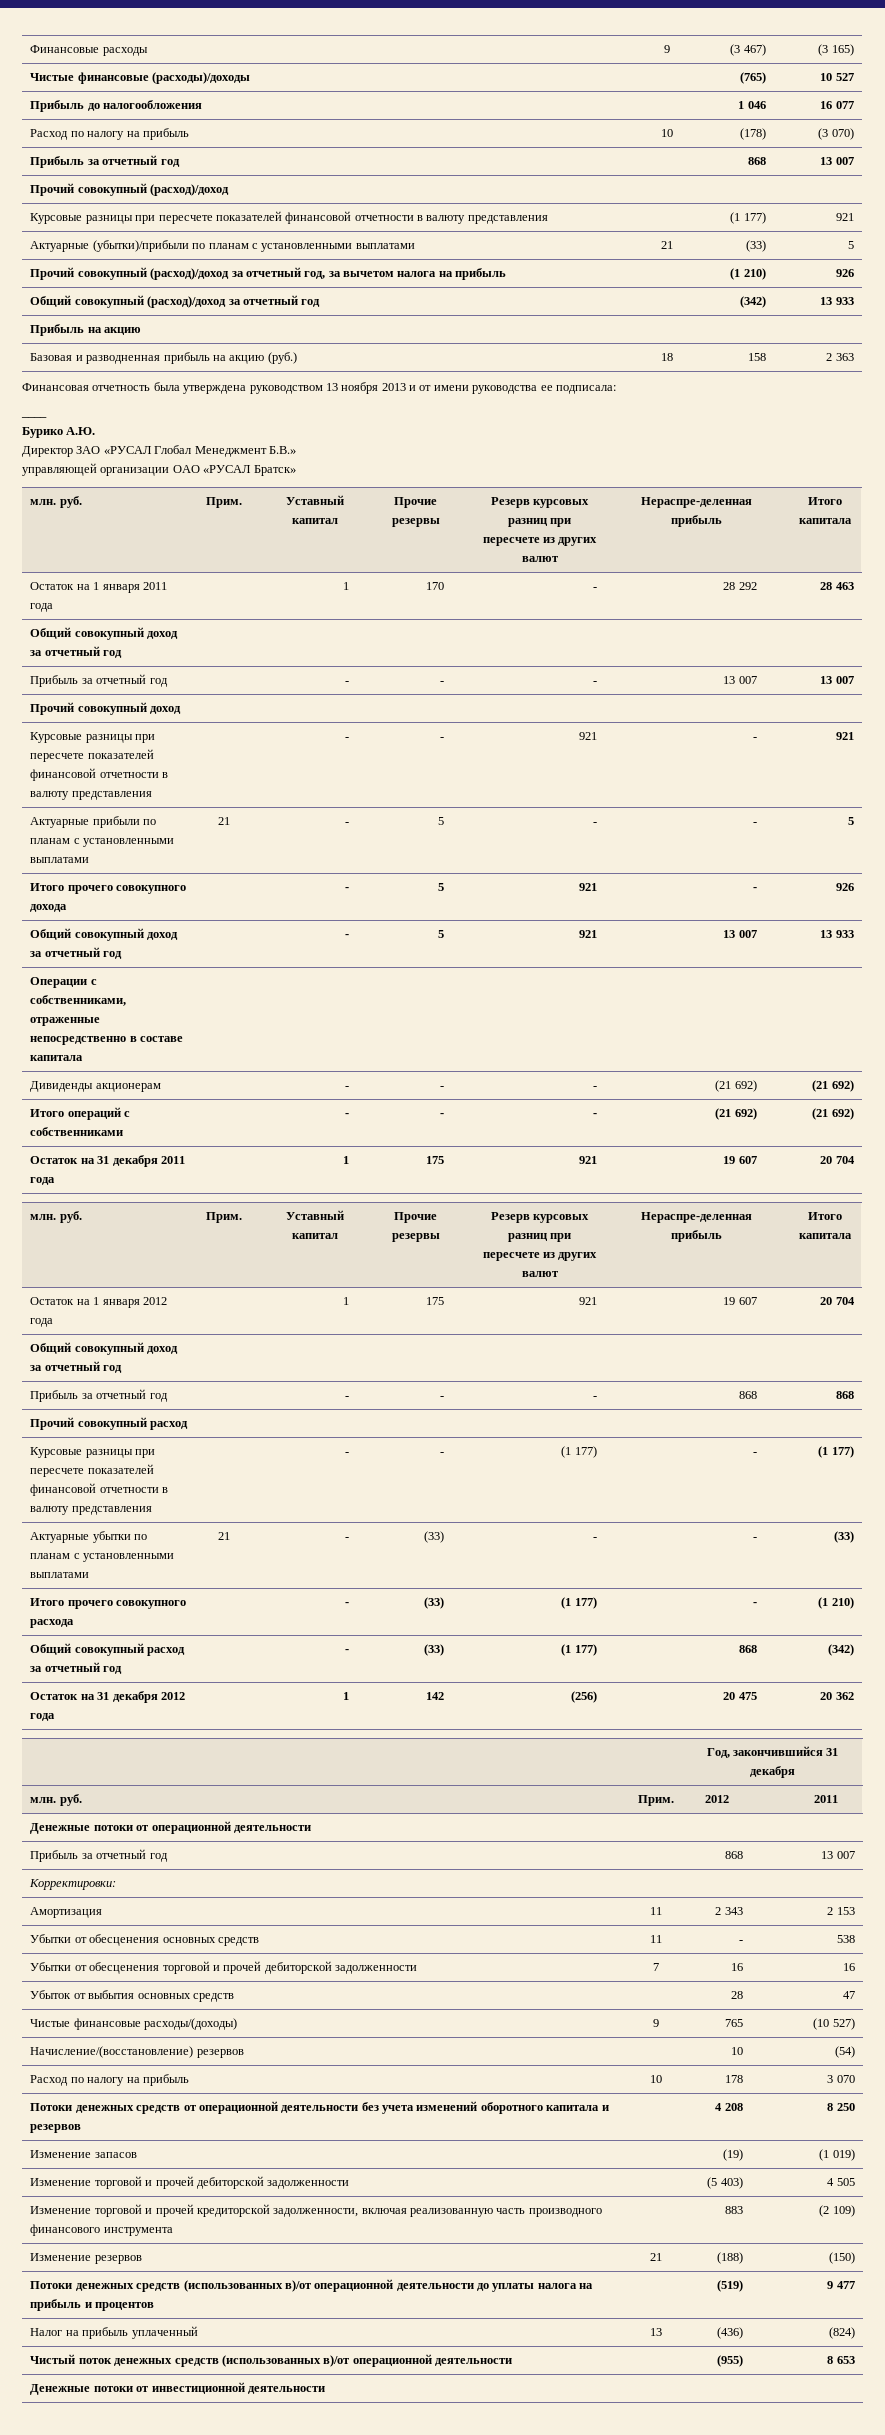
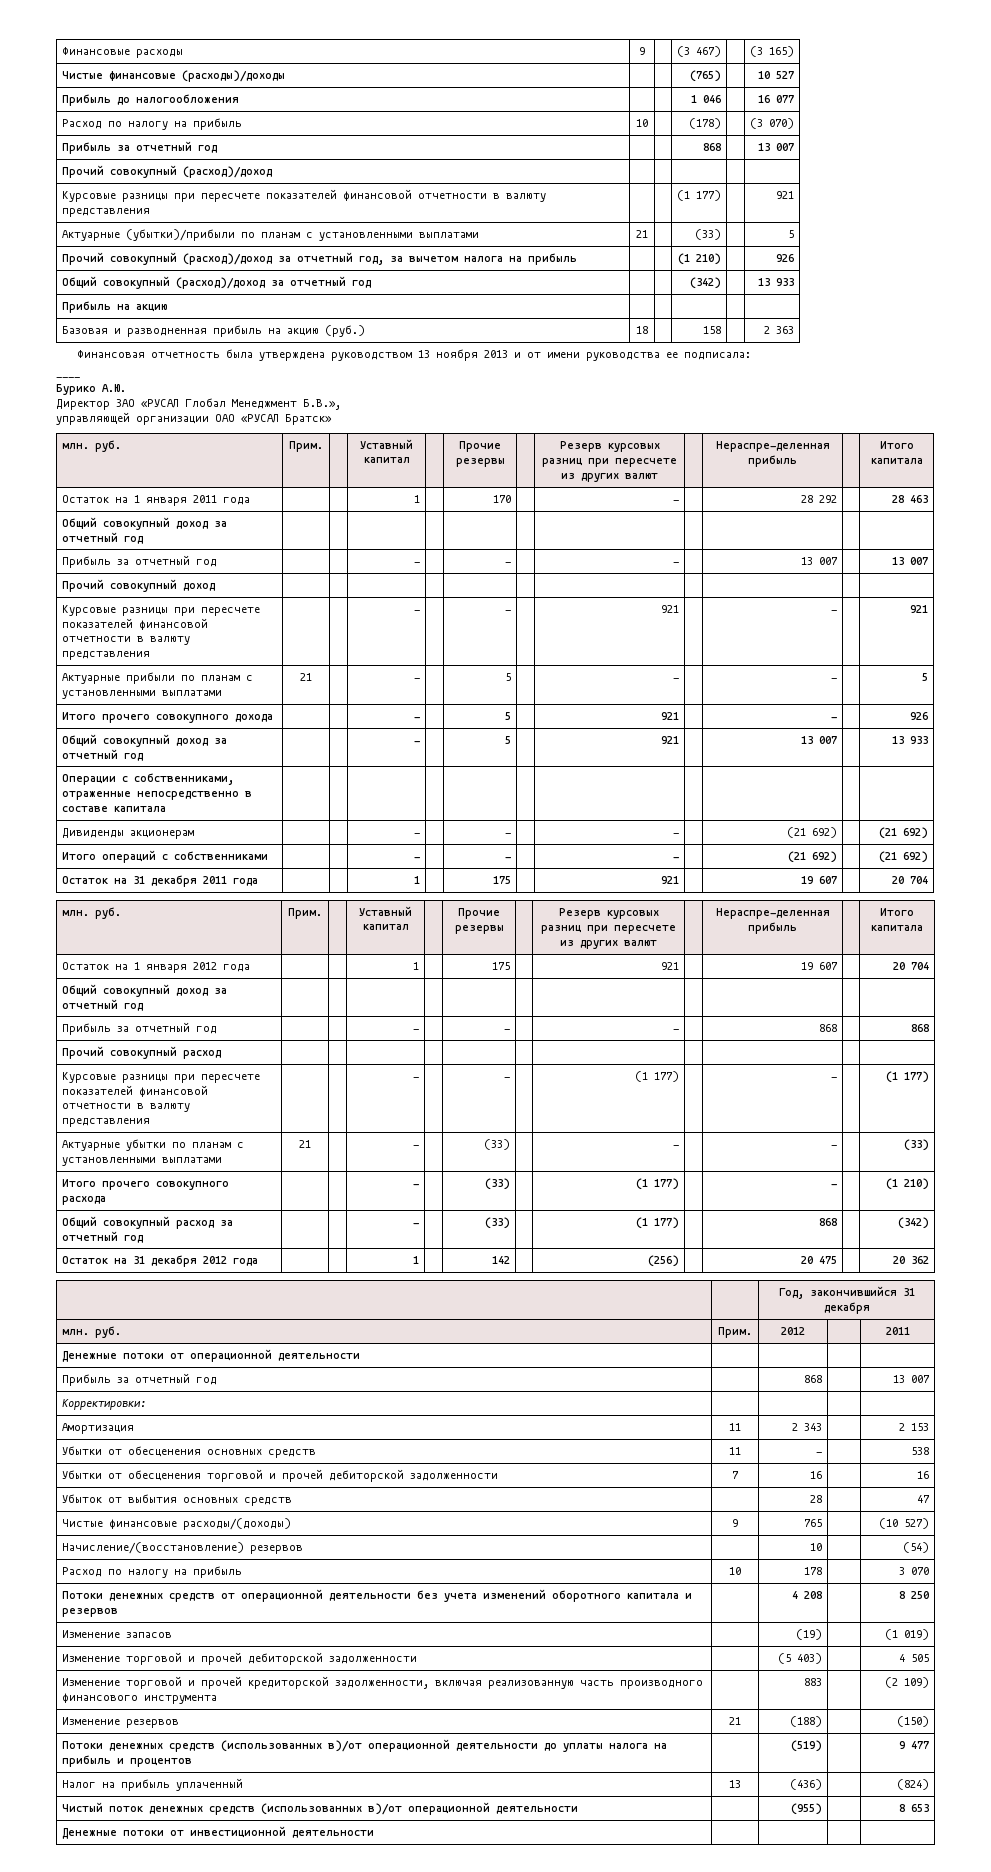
[268,446,296,454] Б.В.» -> [303,399,341,410] Б.В.»,

